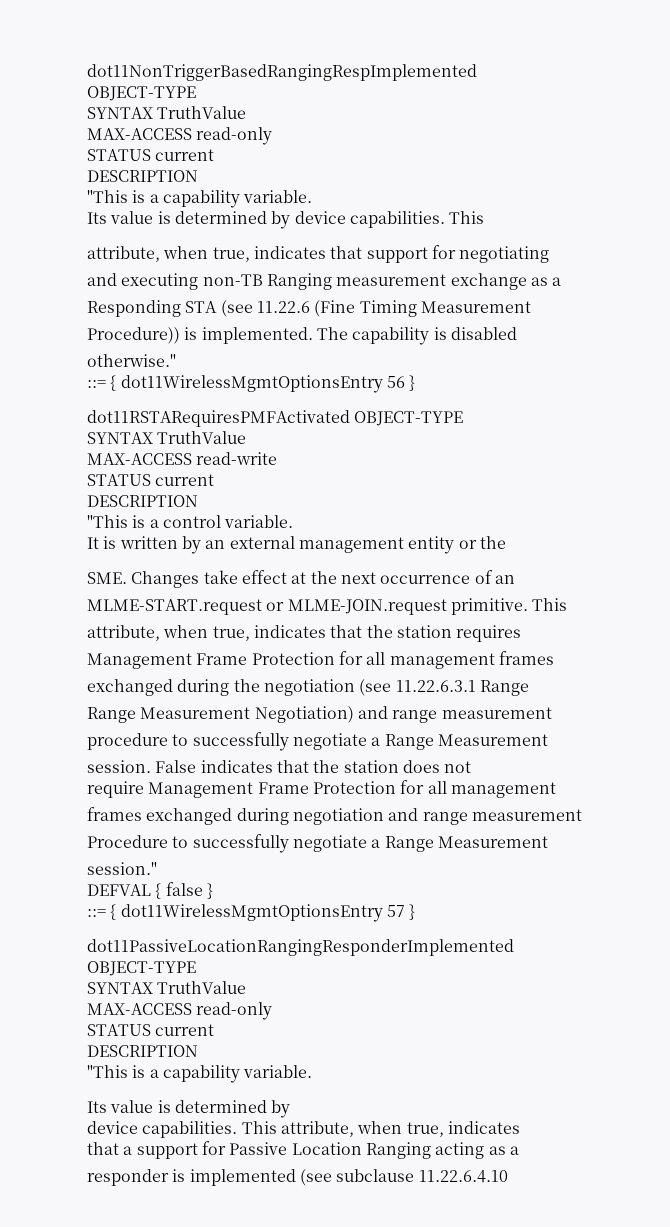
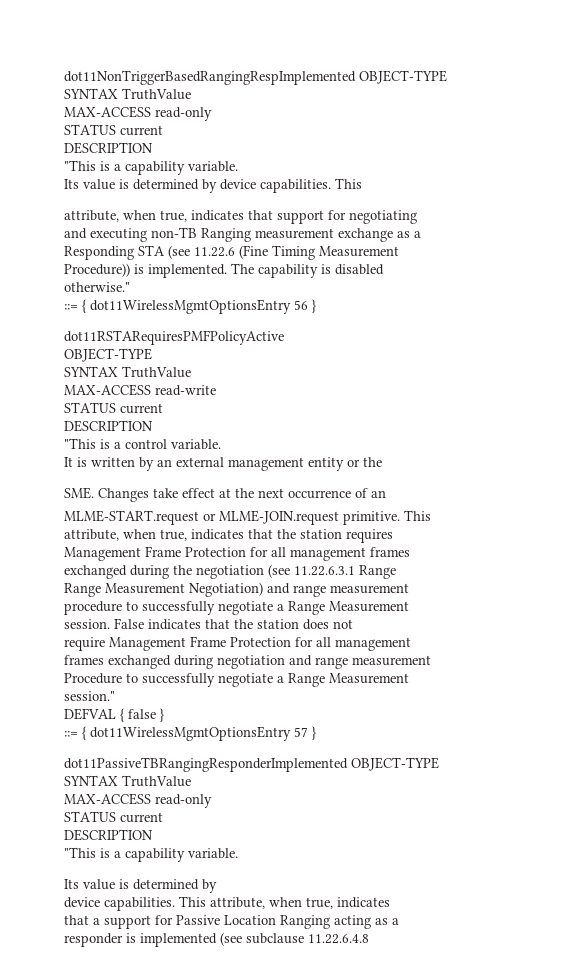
[87,410,350,427] dot11RSTARequiresPMFActivated -> [64,330,284,345] dot11RSTARequiresPMFPolicyActive //
[87,939,514,956] dot11PassiveLocationRangingResponderImplemented -> [64,757,348,772] dot11PassiveTBRangingResponderImplemented
[418,1170,508,1183] 11.22.6.4.10 -> [308,934,369,944] 11.22.6.4.8

